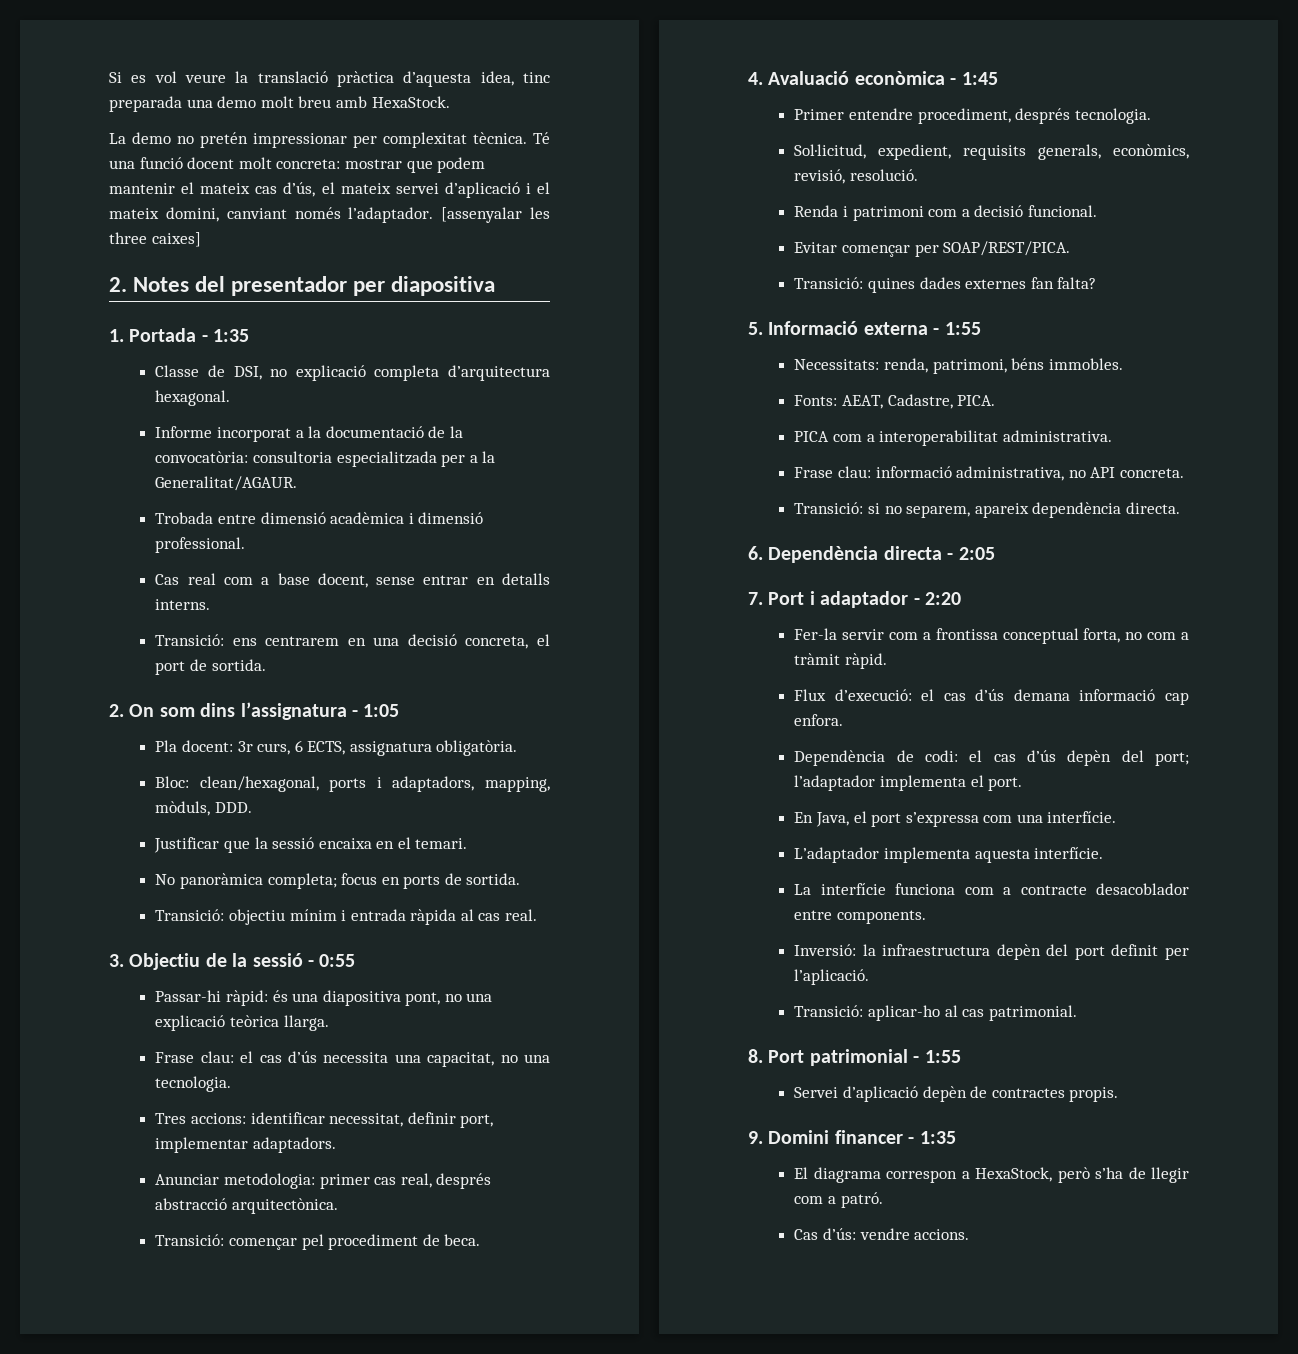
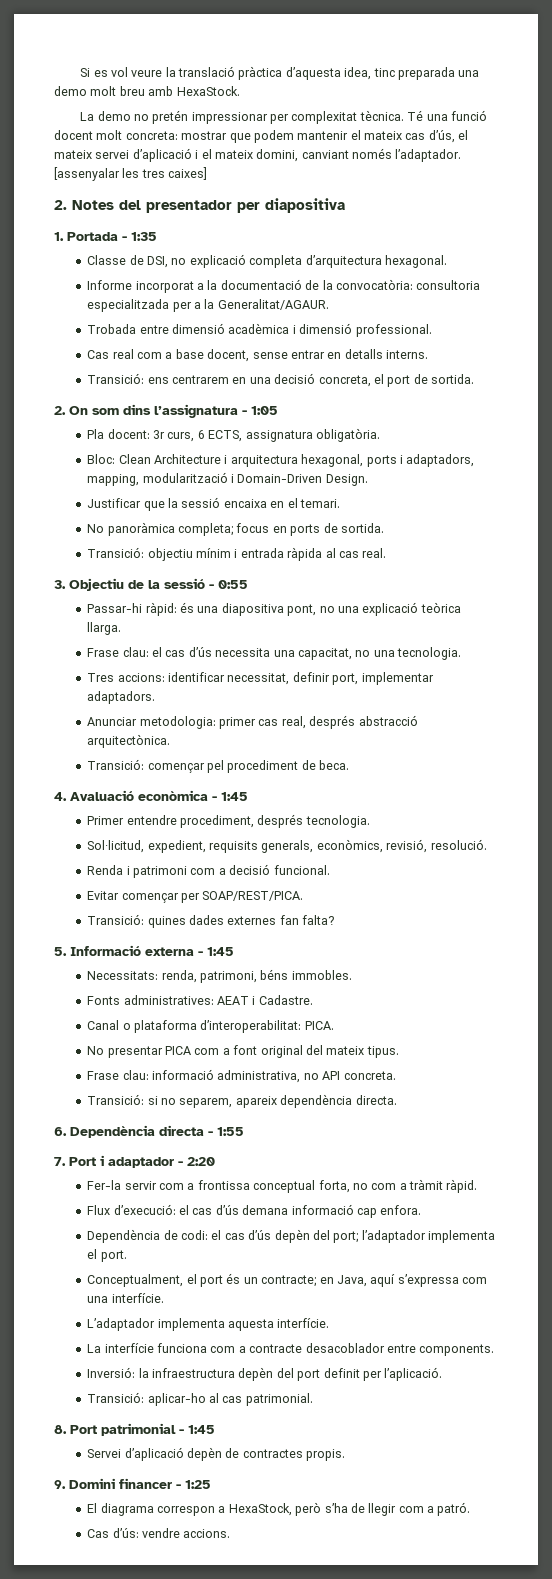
[109,232,147,244] three -> [141,169,165,178] tres
[199,776,550,792] [155,801,252,816] clean/hexagonal, ports i adaptadors, mapping, mòduls, DDD. -> [118,454,475,467] [87,472,368,486] Clean Architecture i arquitectura hexagonal, ports i adaptadors, mapping, modularització i Domain-Driven Design.
[944,322,981,335] 1:55 -> [207,947,234,956] 1:45
[794,394,953,409] Fonts: AEAT, Cadastre, -> [87,995,313,1005] [87,1020,302,1033] Fonts administratives: AEAT i Cadastre. // Canal o plataforma d’interoperabilitat:
(996, 400) none -> [87,1046,163,1058] No presentar
[879,430,1112,446] interoperabilitat administrativa. -> [233,1045,399,1058] font original del mateix tipus.
[958,547,995,560] 2:05 -> [217,1127,244,1136] 1:55
[794,811,902,827] En Java, el port -> [87,1273,396,1287] Conceptualment, el port és un contracte; en Java, aquí
[924,1050,961,1063] 1:55 -> [188,1425,215,1434] 1:45
[919,1131,956,1144] 1:35 -> [185,1480,211,1489] 1:25

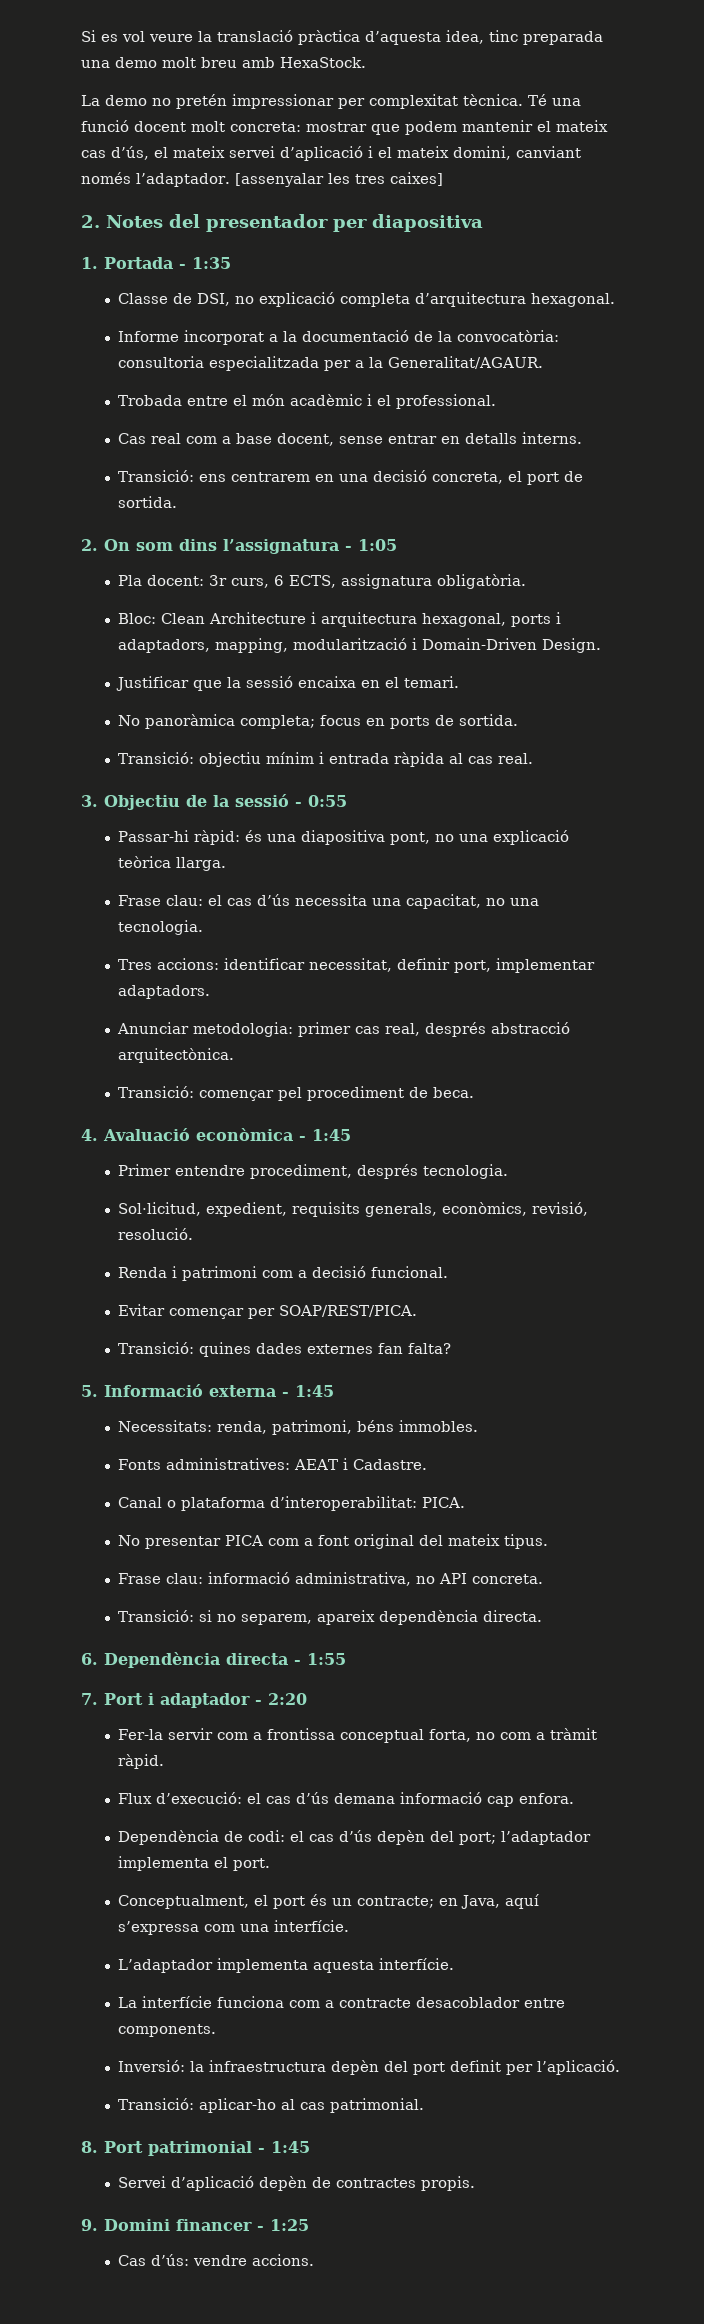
[172,323,353,334] dimensió acadèmica i dimensió -> [233,394,392,406] el món acadèmic i el
[87,1502,471,1516] // El diagrama correspon a HexaStock, però s’ha de llegir com a patró. -> (309, 2225) none

